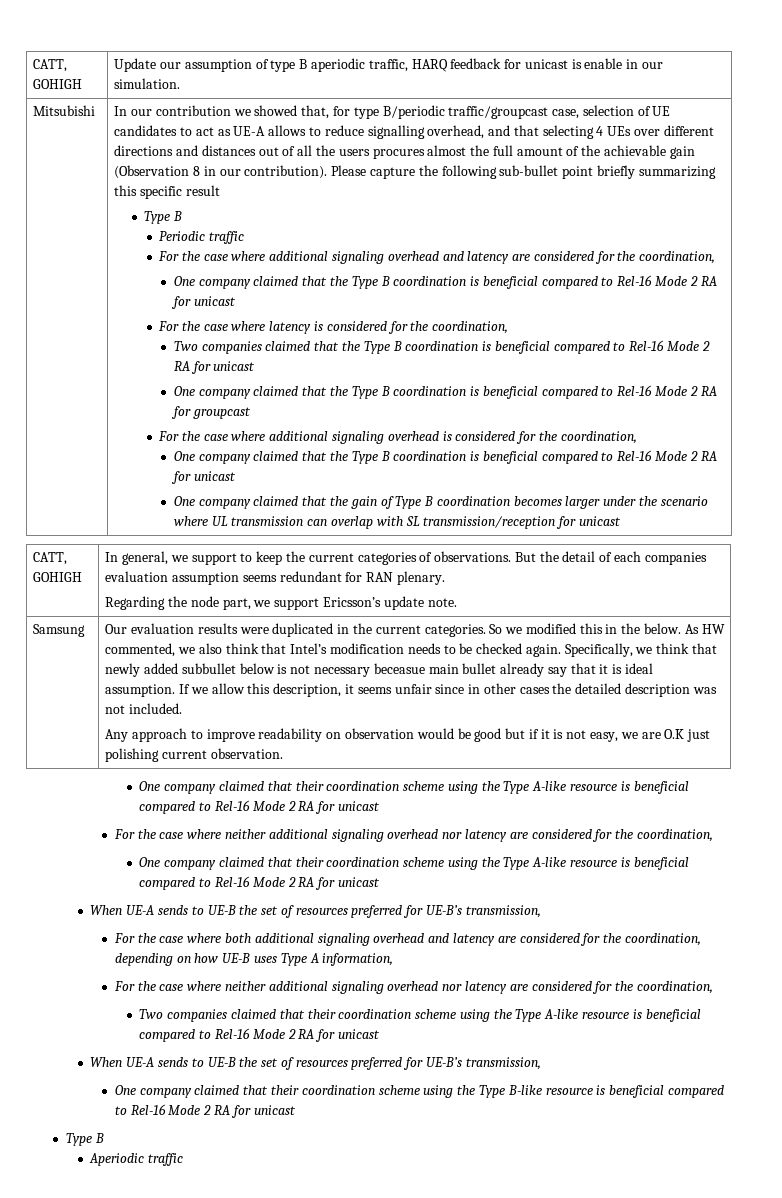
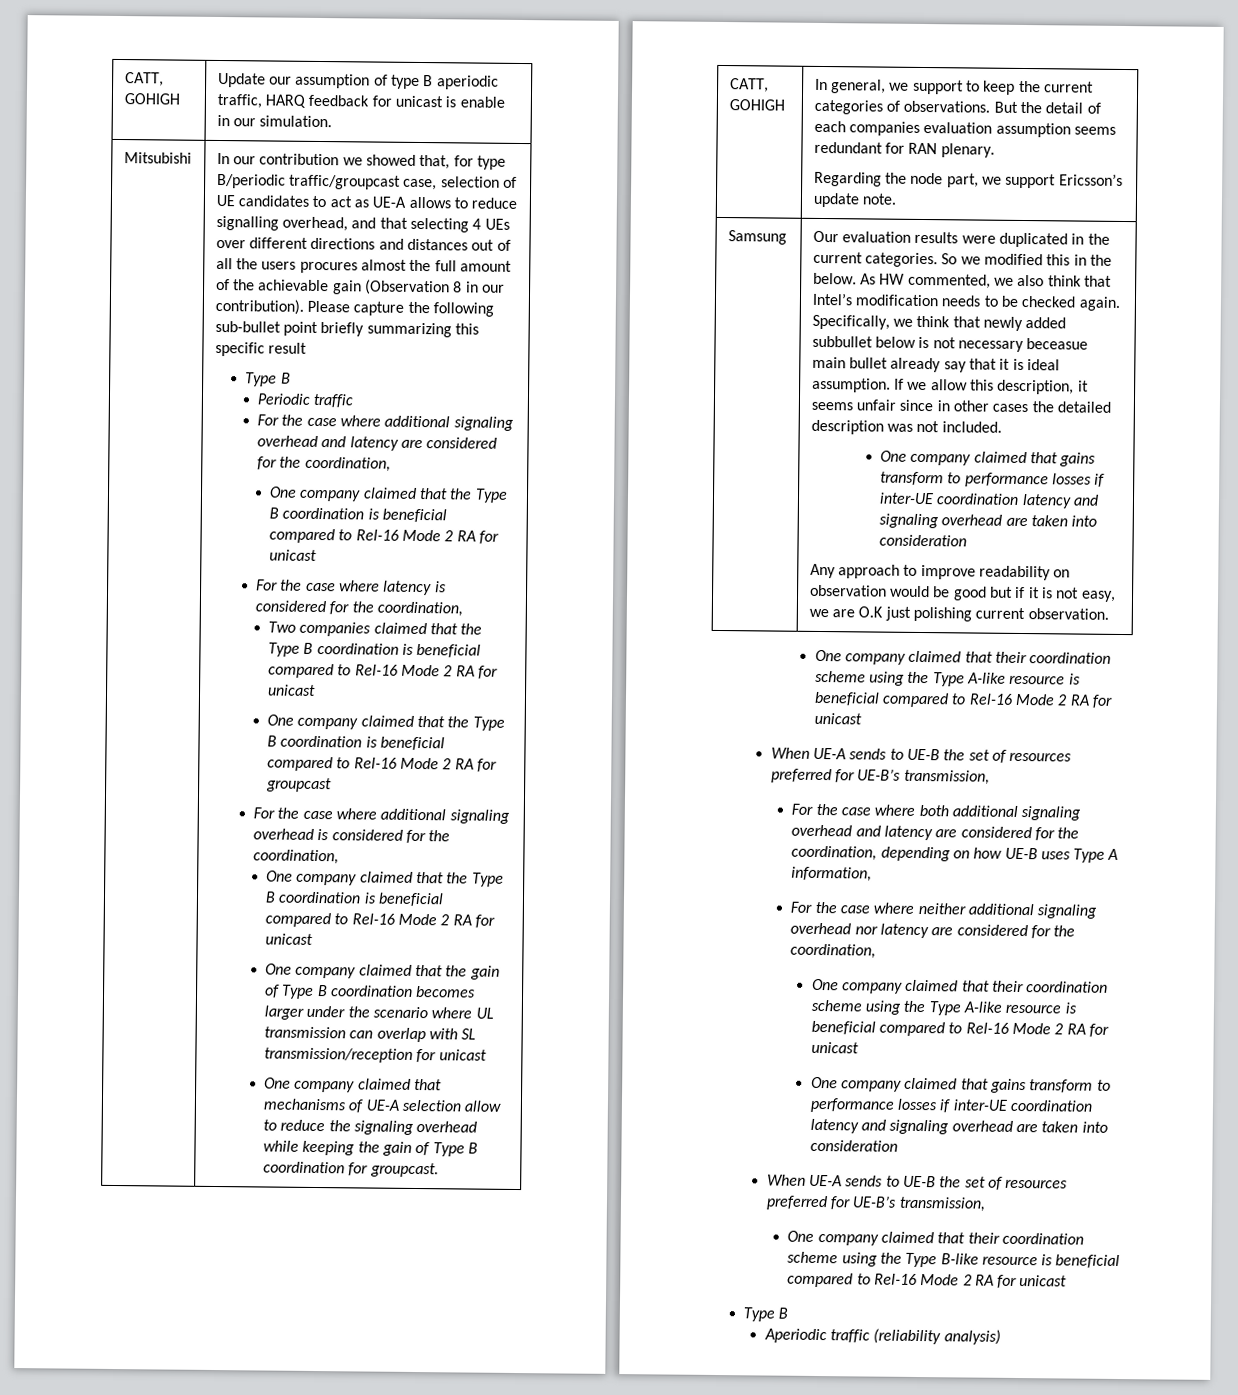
(621, 521) none -> [264,1077,443,1093] [263,1098,502,1113] [263,1119,478,1135] [263,1140,479,1157] [263,1161,439,1178] // One company claimed that mechanisms of UE-A selection allow to reduce the signaling overhead while keeping the gain of Type B coordination for groupcast.
(183, 708) none -> [880,450,1097,467] [880,471,1106,488] [879,492,1099,509] [879,513,1098,529] [879,534,968,547] // One company claimed that gains transform to performance losses if inter-UE coordination latency and signaling overhead are taken into consideration
[113,829,713,842] [139,857,689,870] [139,876,380,890] // For the case where neither additional signaling overhead nor latency are considered for the coordination, // One company claimed that their coordination scheme using the Type A-like resource is beneficial compared to Rel-16 Mode 2 RA for unicast -> (862, 718) none
[139,1009,228,1022] Two companies -> [811,978,904,994] One company
(380, 1034) none -> [810,1076,1111,1094] [809,1097,1094,1113] [809,1118,1108,1135] [809,1139,898,1152] // One company claimed that gains transform to performance losses if inter-UE coordination latency and signaling overhead are taken into consideration
(184, 1159) none -> [873,1328,1001,1345] (reliability analysis)

